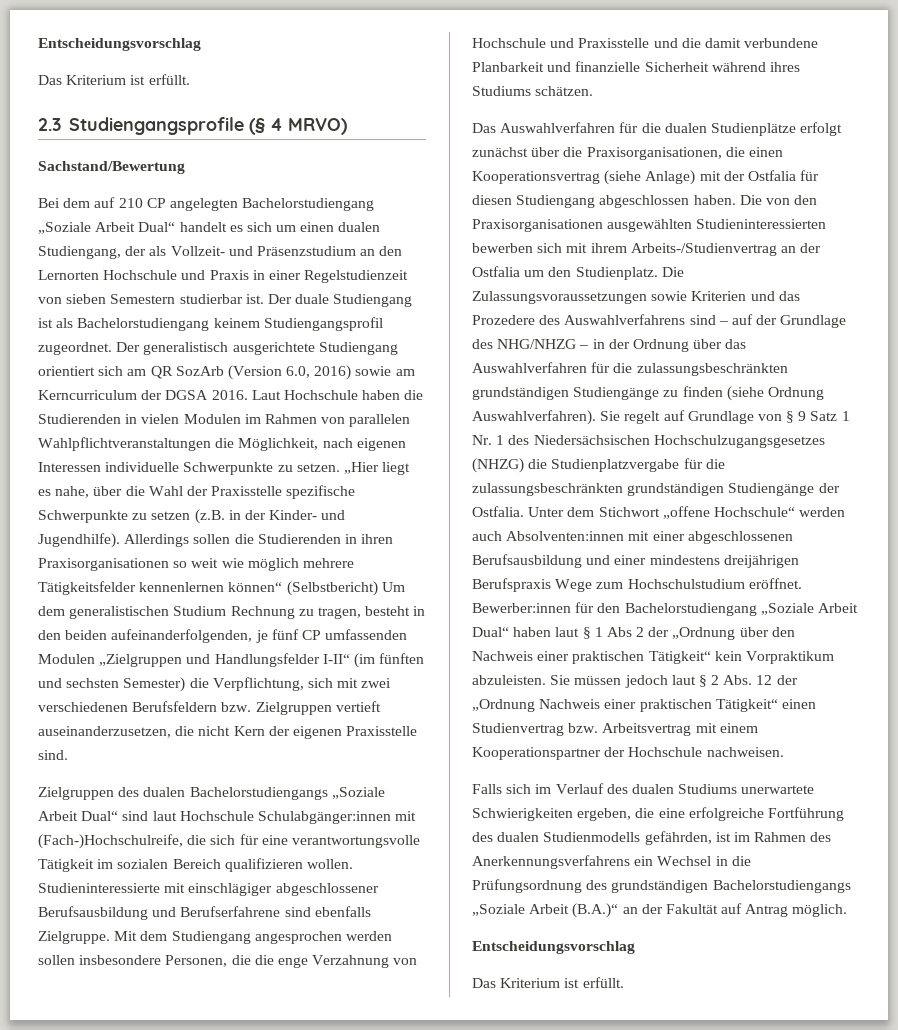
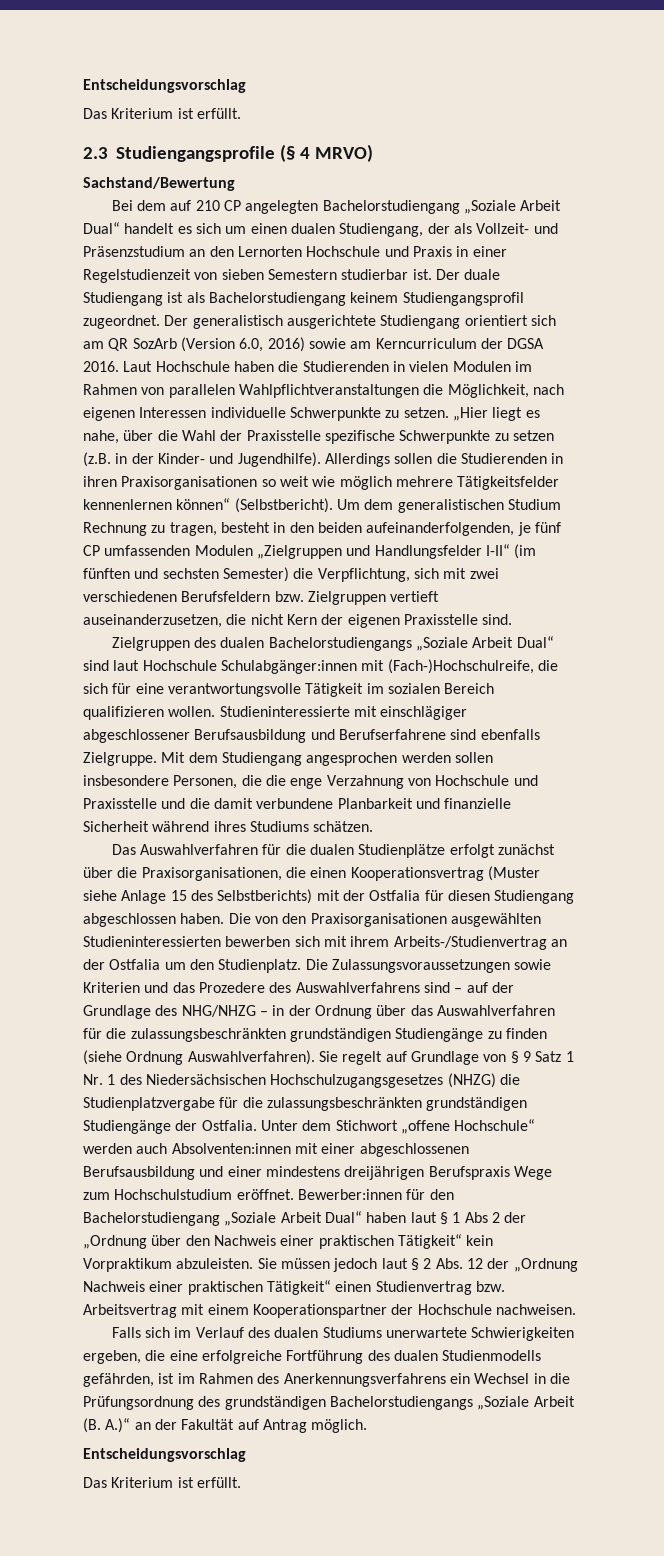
[286,581,378,596] (Selbstbericht) -> [234,498,333,513] (Selbstbericht).
[604,170,696,185] (siehe Anlage) -> [487,866,540,881] [83,889,313,904] (Muster siehe Anlage 15 des Selbstberichts)
[572,903,619,918] (B.A.)“ -> [83,1418,131,1433] (B. A.)“

